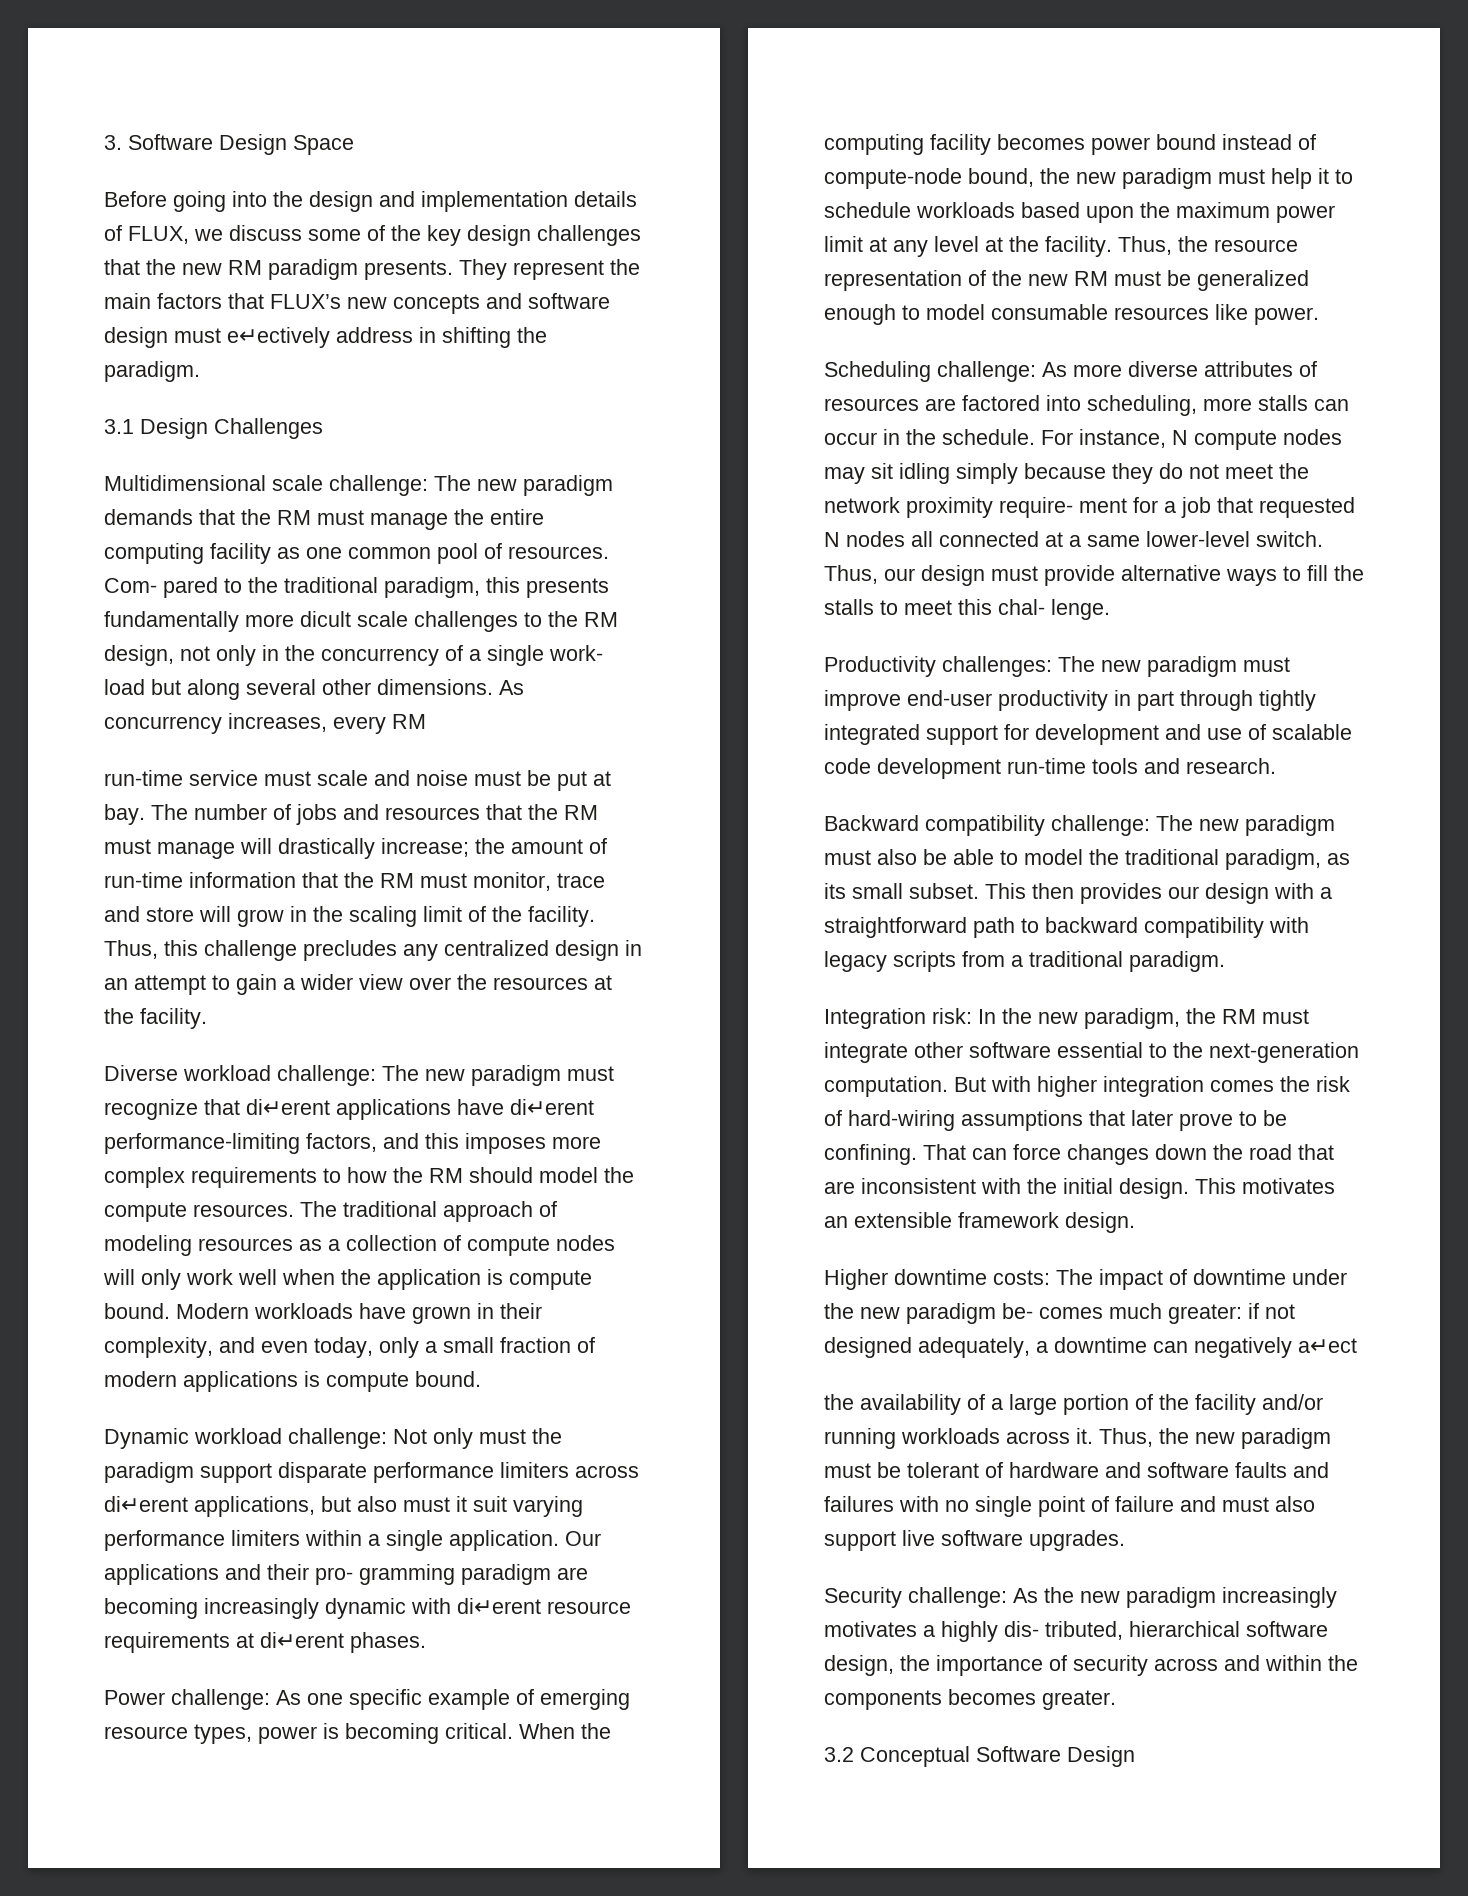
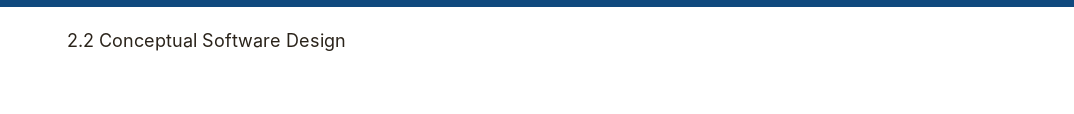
[104,134,354,155] [104,191,637,212] [104,225,641,246] [104,259,640,280] [104,293,610,314] [104,327,547,348] [104,361,200,382] [104,418,323,439] [104,475,613,496] [104,509,544,530] [104,543,609,564] [104,577,609,598] [104,611,618,632] [104,645,603,666] [104,679,524,700] [104,713,426,734] [104,770,611,791] [104,804,598,825] [104,838,607,859] [104,872,605,891] [104,906,595,927] [104,940,642,961] [104,974,612,995] [104,1008,207,1029] [104,1065,614,1086] [104,1099,594,1120] [104,1133,601,1154] [104,1167,634,1188] [104,1201,557,1222] [104,1235,615,1256] [103,1269,592,1290] [104,1303,542,1324] [104,1337,595,1358] [104,1371,481,1392] [104,1428,562,1449] [104,1462,639,1483] [104,1496,583,1517] [104,1530,601,1551] [104,1564,588,1585] [104,1598,631,1619] [104,1632,426,1653] [104,1689,630,1710] [104,1723,611,1744] [824,134,1316,155] [824,168,1353,189] [824,202,1335,223] [824,236,1298,257] [824,270,1309,291] [824,304,1319,325] [824,361,1317,382] [824,395,1349,416] [824,429,1342,450] [824,463,1309,484] [824,497,1355,518] [824,531,1323,547] [824,565,1364,586] [824,599,1110,620] [824,656,1290,677] [824,690,1316,711] [824,724,1352,745] [824,758,1276,779] [824,815,1335,836] [824,849,1350,870] [824,883,1332,904] [824,917,1309,938] [824,951,1225,972] [824,1008,1309,1029] [824,1042,1359,1063] [824,1076,1350,1097] [824,1110,1287,1131] [824,1144,1334,1165] [824,1178,1335,1199] [824,1212,1135,1233] [824,1269,1347,1290] [824,1303,1295,1324] [824,1337,1357,1358] [824,1394,1323,1415] [824,1428,1331,1449] [824,1462,1329,1478] [824,1496,1315,1517] [824,1530,1125,1551] [824,1587,1337,1608] [824,1621,1328,1642] [824,1655,1358,1676] [824,1689,1116,1710] [824,1747,854,1762] 3. Software Design Space // Before going into the design and implementation details of FLUX, we discuss some of the key design challenges that the new RM paradigm presents. They represent the main factors that FLUX’s new concepts and software design must e↵ectively address in shifting the paradigm. // 3.1 Design Challenges // Multidimensional scale challenge: The new paradigm demands that the RM must manage the entire computing facility as one common pool of resources. Com- pared to the traditional paradigm, this presents fundamentally more dicult scale challenges to the RM design, not only in the concurrency of a single work- load but along several other dimensions. As concurrency increases, every RM // run-time service must scale and noise must be put at bay. The number of jobs and resources that the RM must manage will drastically increase; the amount of run-time information that the RM must monitor, trace and store will grow in the scaling limit of the facility. Thus, this challenge precludes any centralized design in an attempt to gain a wider view over the resources at the facility. // Diverse workload challenge: The new paradigm must recognize that di↵erent applications have di↵erent performance-limiting factors, and this imposes more complex requirements to how the RM should model the compute resources. The traditional approach of modeling resources as a collection of compute nodes will only work well when the application is compute bound. Modern workloads have grown in their complexity, and even today, only a small fraction of modern applications is compute bound. // Dynamic workload challenge: Not only must the paradigm support disparate performance limiters across di↵erent applications, but also must it suit varying performance limiters within a single application. Our applications and their pro- gramming paradigm are becoming increasingly dynamic with di↵erent resource requirements at di↵erent phases. // Power challenge: As one specific example of emerging resource types, power is becoming critical. When the computing facility becomes power bound instead of compute-node bound, the new paradigm must help it to schedule workloads based upon the maximum power limit at any level at the facility. Thus, the resource representation of the new RM must be generalized enough to model consumable resources like power. // Scheduling challenge: As more diverse attributes of resources are factored into scheduling, more stalls can occur in the schedule. For instance, N compute nodes may sit idling simply because they do not meet the network proximity require- ment for a job that requested N nodes all connected at a same lower-level switch. Thus, our design must provide alternative ways to fill the stalls to meet this chal- lenge. // Productivity challenges: The new paradigm must improve end-user productivity in part through tightly integrated support for development and use of scalable code development run-time tools and research. // Backward compatibility challenge: The new paradigm must also be able to model the traditional paradigm, as its small subset. This then provides our design with a straightforward path to backward compatibility with legacy scripts from a traditional paradigm. // Integration risk: In the new paradigm, the RM must integrate other software essential to the next-generation computation. But with higher integration comes the risk of hard-wiring assumptions that later prove to be confining. That can force changes down the road that are inconsistent with the initial design. This motivates an extensible framework design. // Higher downtime costs: The impact of downtime under the new paradigm be- comes much greater: if not designed adequately, a downtime can negatively a↵ect // the availability of a large portion of the facility and/or running workloads across it. Thus, the new paradigm must be tolerant of hardware and software faults and failures with no single point of failure and must also support live software upgrades. // Security challenge: As the new paradigm increasingly motivates a highly dis- tributed, hierarchical software design, the importance of security across and within the components becomes greater. // 3.2 -> [67,33,94,47] 2.2

